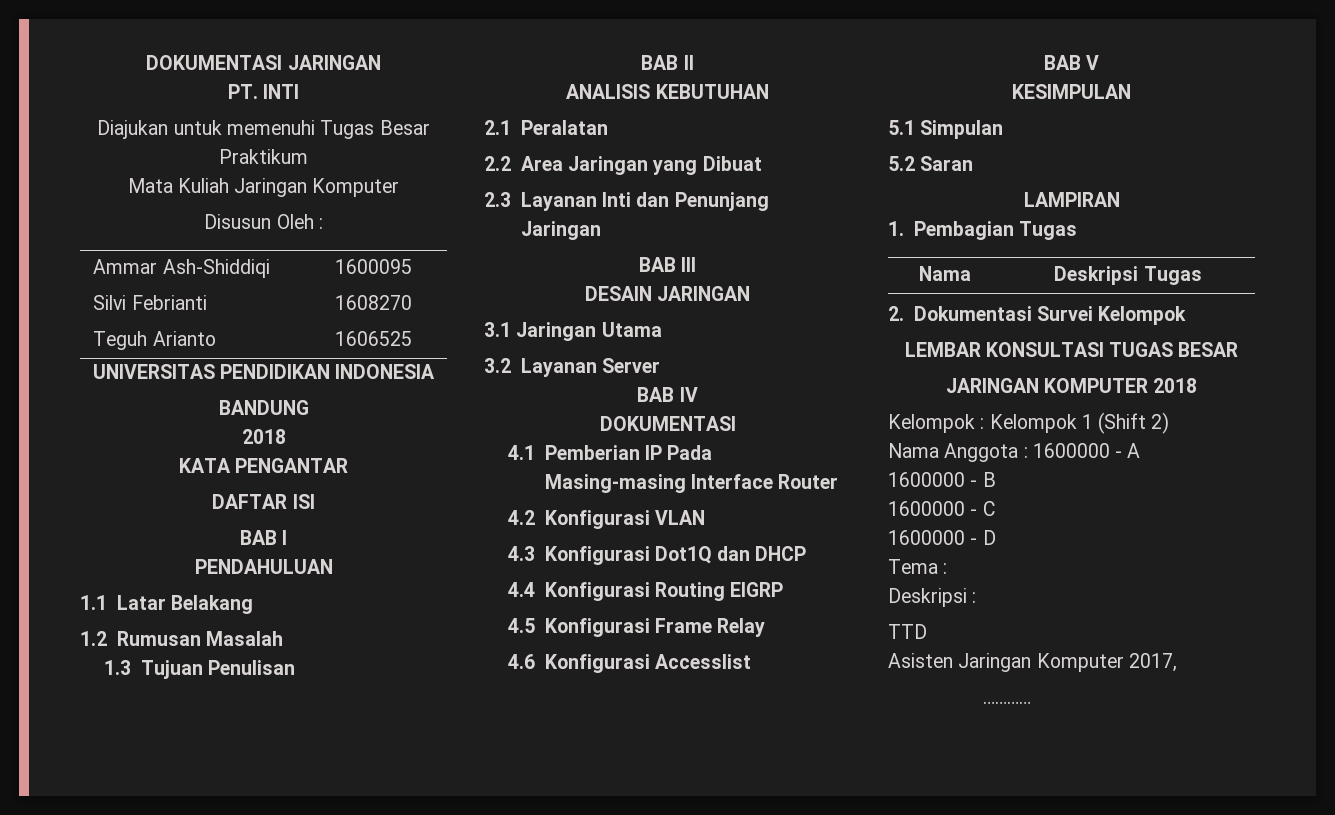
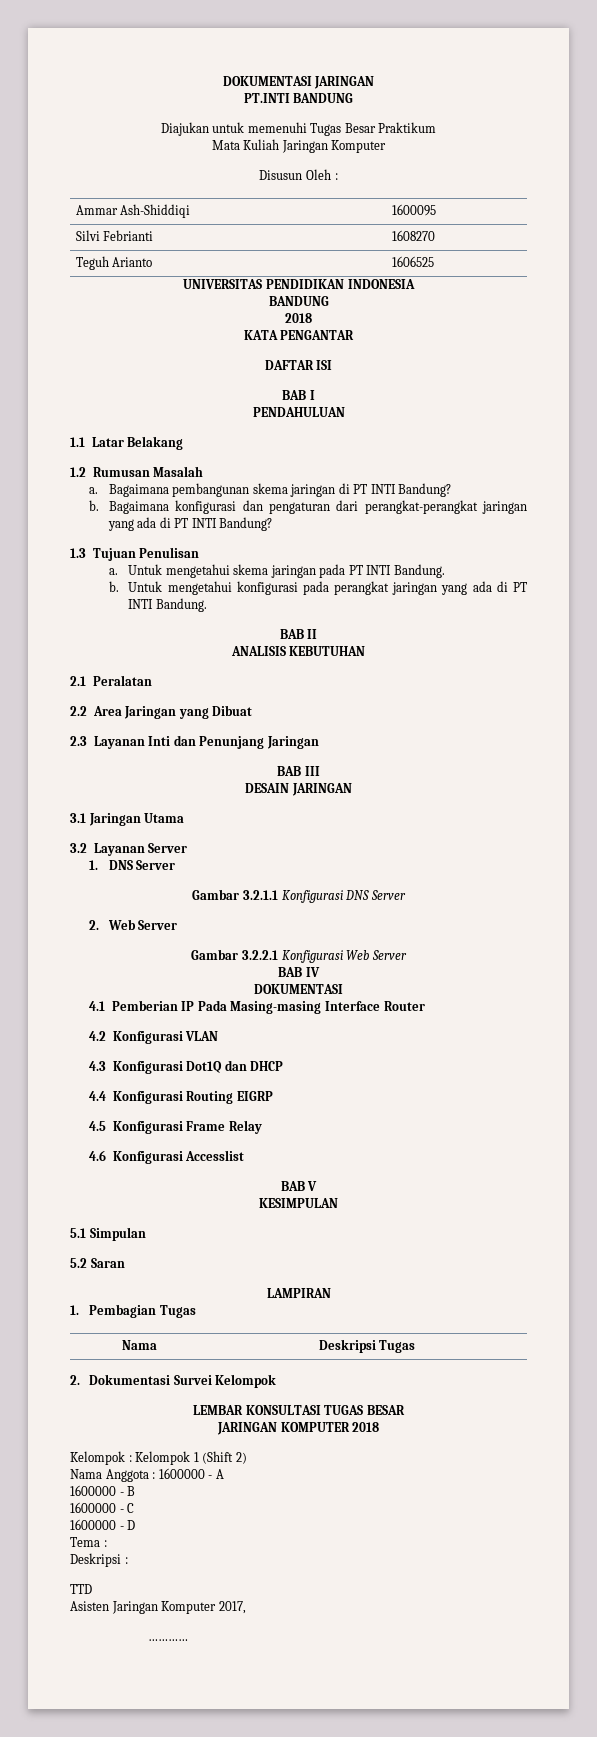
[227,84,300,99] PT. INTI -> [243,93,354,103] PT.INTI BANDUNG
[103,660,295,679] 1.3 Tujuan Penulisan -> [89,483,452,497] [89,500,527,514] [107,517,273,531] [70,547,200,561] [108,564,445,578] [108,581,527,595] [128,598,207,612] a. Bagaimana pembangunan skema jaringan di PT INTI Bandung? // b. Bagaimana konfigurasi dan pengaturan dari perangkat-perangkat jaringan yang ada di PT INTI Bandung? // 1.3 Tujuan Penulisan // a. Untuk mengetahui skema jaringan pada PT INTI Bandung. // b. Untuk mengetahui konfigurasi pada perangkat jaringan yang ada di PT INTI Bandung.
(661, 365) none -> [89,860,176,870] [192,889,406,903] [89,919,178,930] [191,949,407,963] // 1. DNS Server // Gambar 3.2.1.1 Konfigurasi DNS Server // 2. Web Server // Gambar 3.2.2.1 Konfigurasi Web Server

